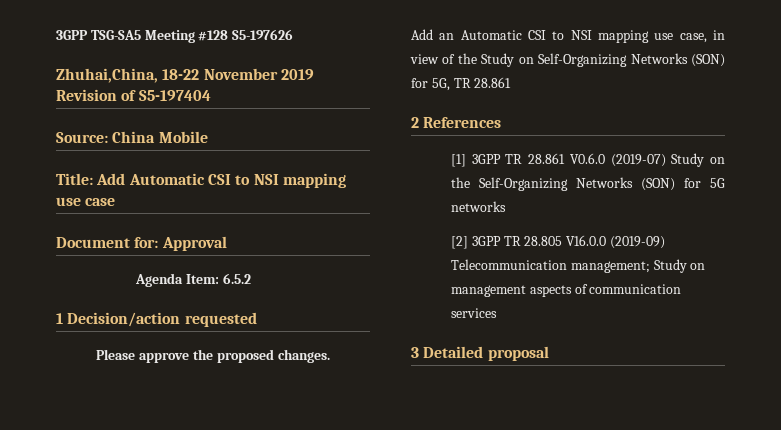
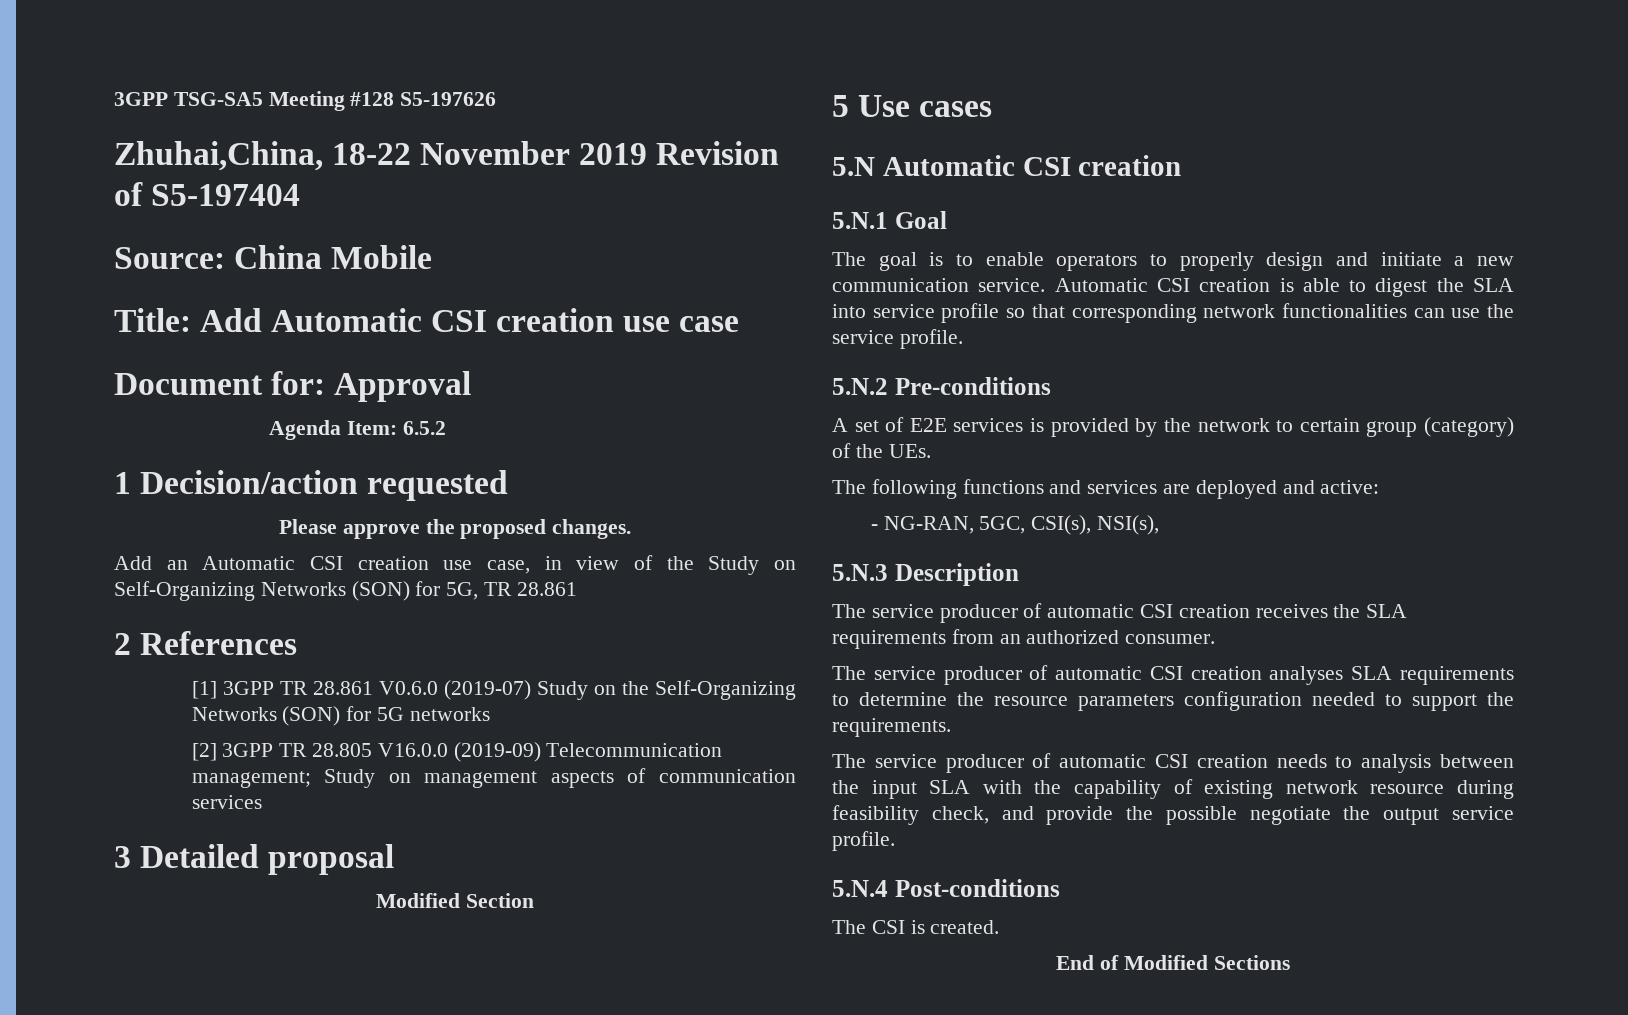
[235,173,346,188] to NSI mapping -> [496,308,615,332] creation
[552,30,649,43] to NSI mapping -> [357,556,429,570] creation
(549, 353) none -> [376,893,534,908] [832,95,993,117] [832,155,1182,176] [832,211,947,229] [832,252,1514,271] [832,278,1514,297] [832,303,1514,323] [832,329,963,349] [832,377,1051,395] [832,417,1514,437] [832,443,931,458] [832,479,1380,499] [870,515,1160,535] [832,563,1019,586] [832,603,1408,623] [832,629,1216,649] [832,665,1514,685] [832,691,1514,711] [832,718,951,737] [832,753,1514,773] [832,779,1514,799] [832,805,1514,825] [832,831,895,851] [832,879,1060,897] [832,920,1000,934] [1056,955,1290,970] // Modified Section // 5 Use cases // 5.N Automatic CSI creation // 5.N.1 Goal // The goal is to enable operators to properly design and initiate a new communication service. Automatic CSI creation is able to digest the SLA into service profile so that corresponding network functionalities can use the service profile. // 5.N.2 Pre-conditions // A set of E2E services is provided by the network to certain group (category) of the UEs. // The following functions and services are deployed and active: // - NG-RAN, 5GC, CSI(s), NSI(s), // 5.N.3 Description // The service producer of automatic CSI creation receives the SLA requirements from an authorized consumer. // The service producer of automatic CSI creation analyses SLA requirements to determine the resource parameters configuration needed to support the requirements. // The service producer of automatic CSI creation needs to analysis between the input SLA with the capability of existing network resource during feasibility check, and provide the possible negotiate the output service profile. // 5.N.4 Post-conditions // The CSI is created. // End of Modified Sections

